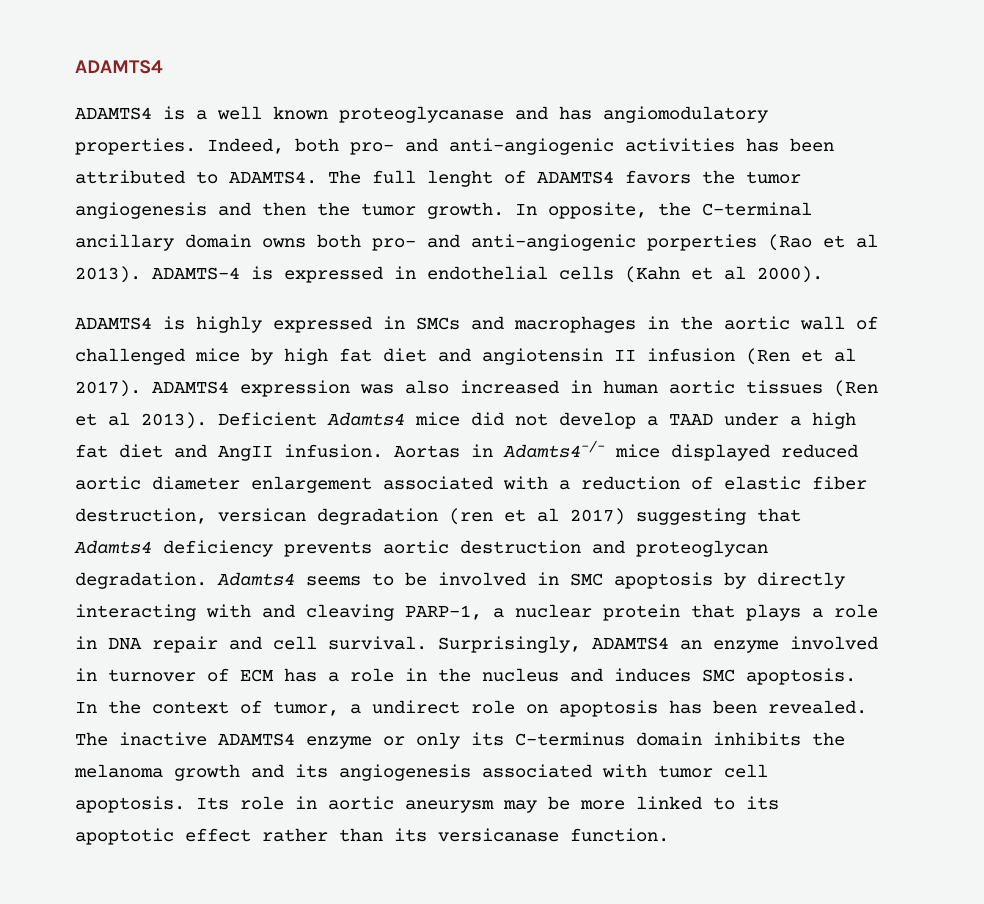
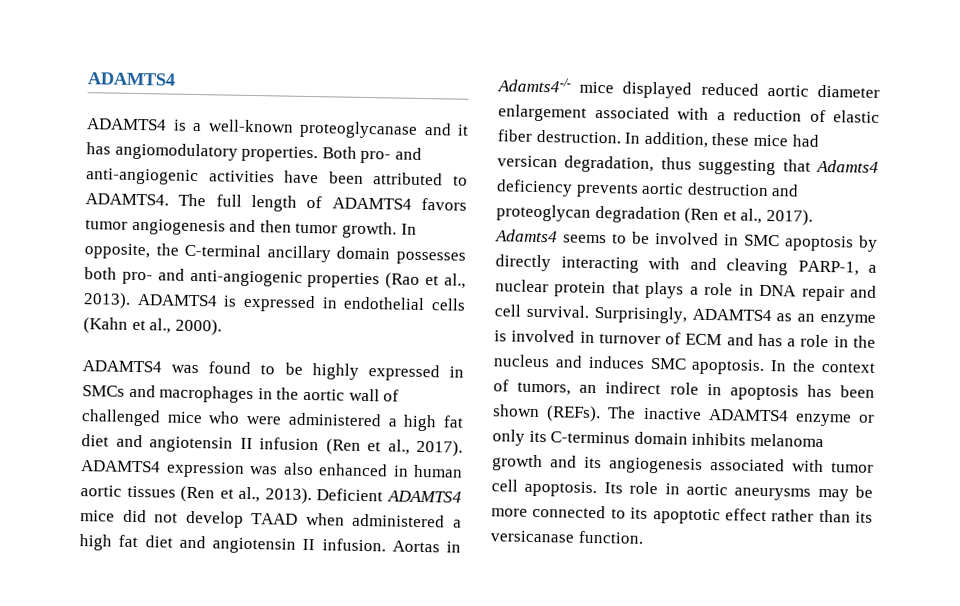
[217,106,328,120] well known -> [207,119,294,133] well-known
(548, 113) none -> [457,124,469,136] it
[207,138,339,154] Indeed, both -> [321,146,357,159] Both
[746,138,779,152] has -> [284,170,320,184] have
[427,170,493,187] lenght -> [251,195,297,212] length
[702,170,735,184] the -> (467, 204) none
[317,202,350,216] the -> (292, 226) none
[262,234,757,251] owns both pro- and anti-angiogenic porperties -> [396,251,466,265] [84,267,381,289] possesses both pro- and anti-angiogenic properties
[856,234,878,248] [75,266,240,283] al 2013). ADAMTS-4 -> [443,273,466,289] [83,292,218,309] al., 2013). ADAMTS4
[724,266,746,280] al -> [149,318,172,334] al.,
[163,316,185,330] is -> [171,361,303,375] was found to be
[251,348,273,365] by -> [208,411,397,427] who were administered a
[834,348,856,362] al -> [387,439,410,455] al.,
[460,380,559,394] increased -> [318,463,388,477] enhanced
[108,412,130,426] al -> [238,486,261,503] al.,
[327,412,405,426] Adamts4 -> [387,490,462,503] ADAMTS4
[647,412,856,429] [75,444,273,461] a TAAD under a high fat diet and AngII -> [251,512,462,528] [79,534,316,554] TAAD when administered a high fat diet and angiotensin II
[75,508,625,525] destruction, versican degradation (ren et al 2017) -> [535,129,819,148] [497,155,692,174] destruction. In addition, these mice had versican degradation, thus
[75,572,207,589] degradation. -> [594,205,813,226] degradation (Ren et al., 2017).
(669, 643) none -> [776,313,793,322] as
(779, 646) none -> [494,330,507,342] is
(274, 675) none -> [726,333,754,346] and
[273,700,548,716] tumor, a undirect role on -> [517,381,722,396] tumors, an indirect role in
[768,700,867,714] revealed. -> [493,404,602,423] shown (REFs).
[812,732,845,746] the -> (747, 439) none
[405,800,494,813] aneurysm -> [734,487,812,501] aneurysms
[636,796,702,810] linked -> [532,504,607,519] connected

